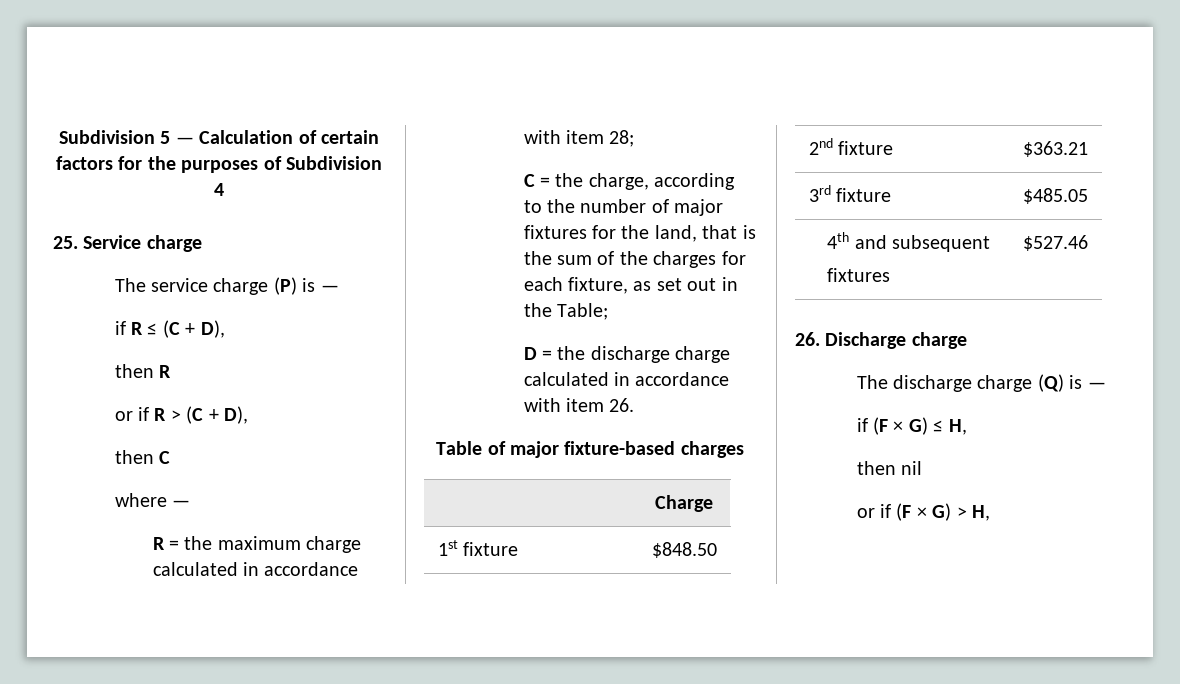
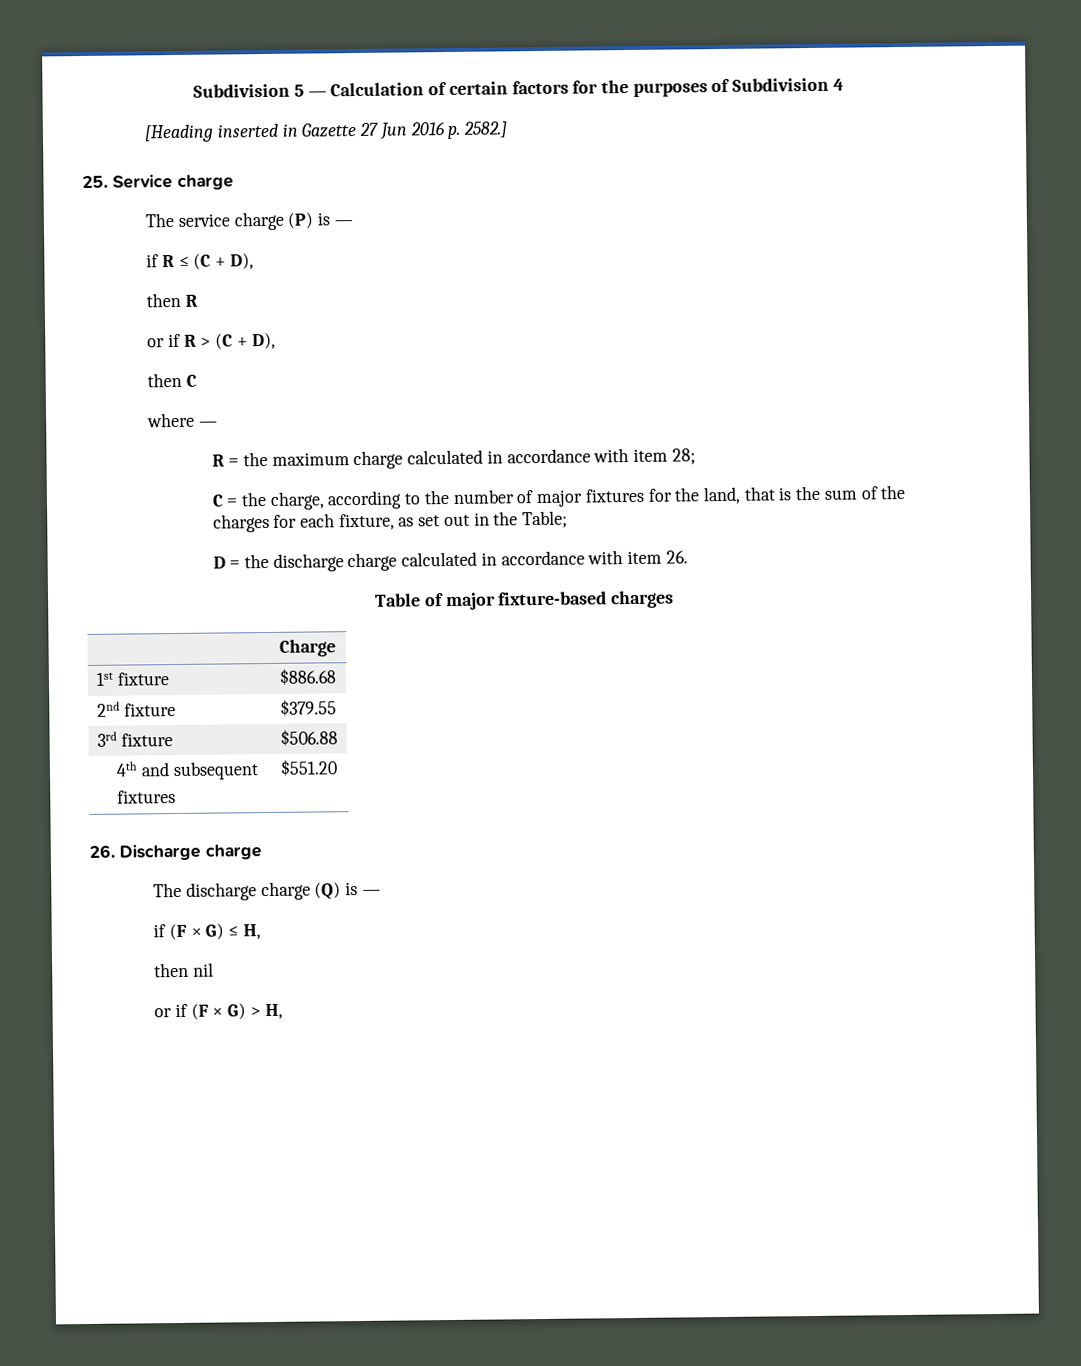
(224, 189) none -> [144,121,508,143] // [Heading inserted in Gazette 27 Jun 2016 p. 2582.]
[651,542,717,558] $848.50 -> [279,668,337,685] $886.68
[1022,141,1088,157] $363.21 -> [280,699,337,716] $379.55
[1022,188,1088,204] $485.05 -> [279,729,338,746] $506.88
[1022,235,1088,251] $527.46 -> [280,759,338,776] $551.20

